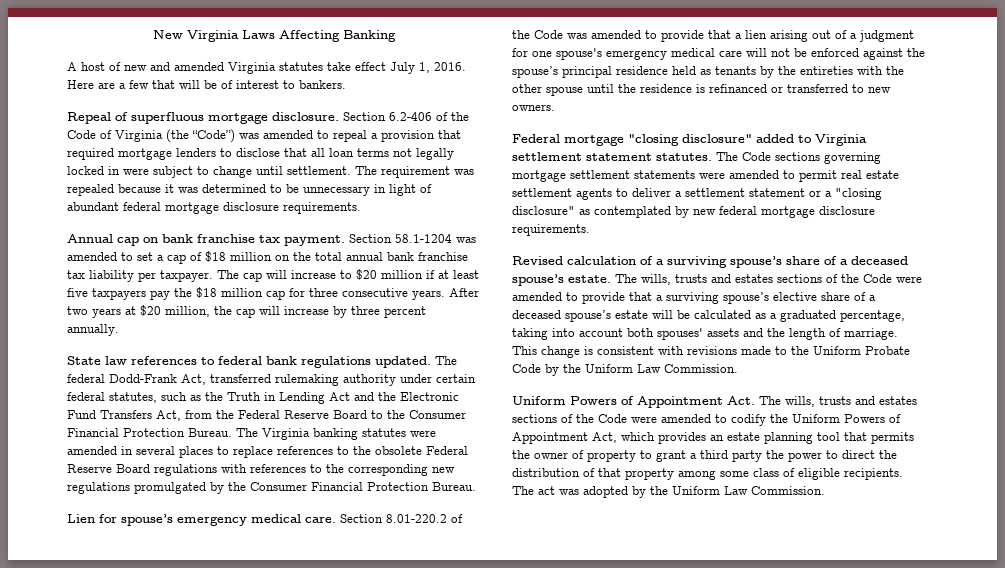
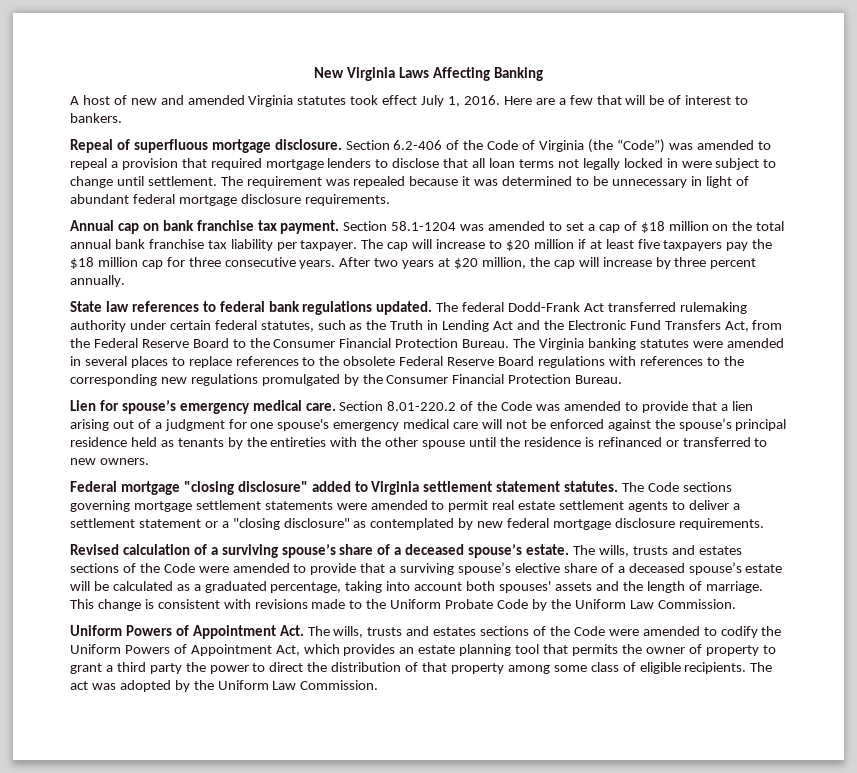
[327,62,351,71] take -> [350,95,379,105] took
[181,374,206,385] Act, -> [584,303,605,312] Act

